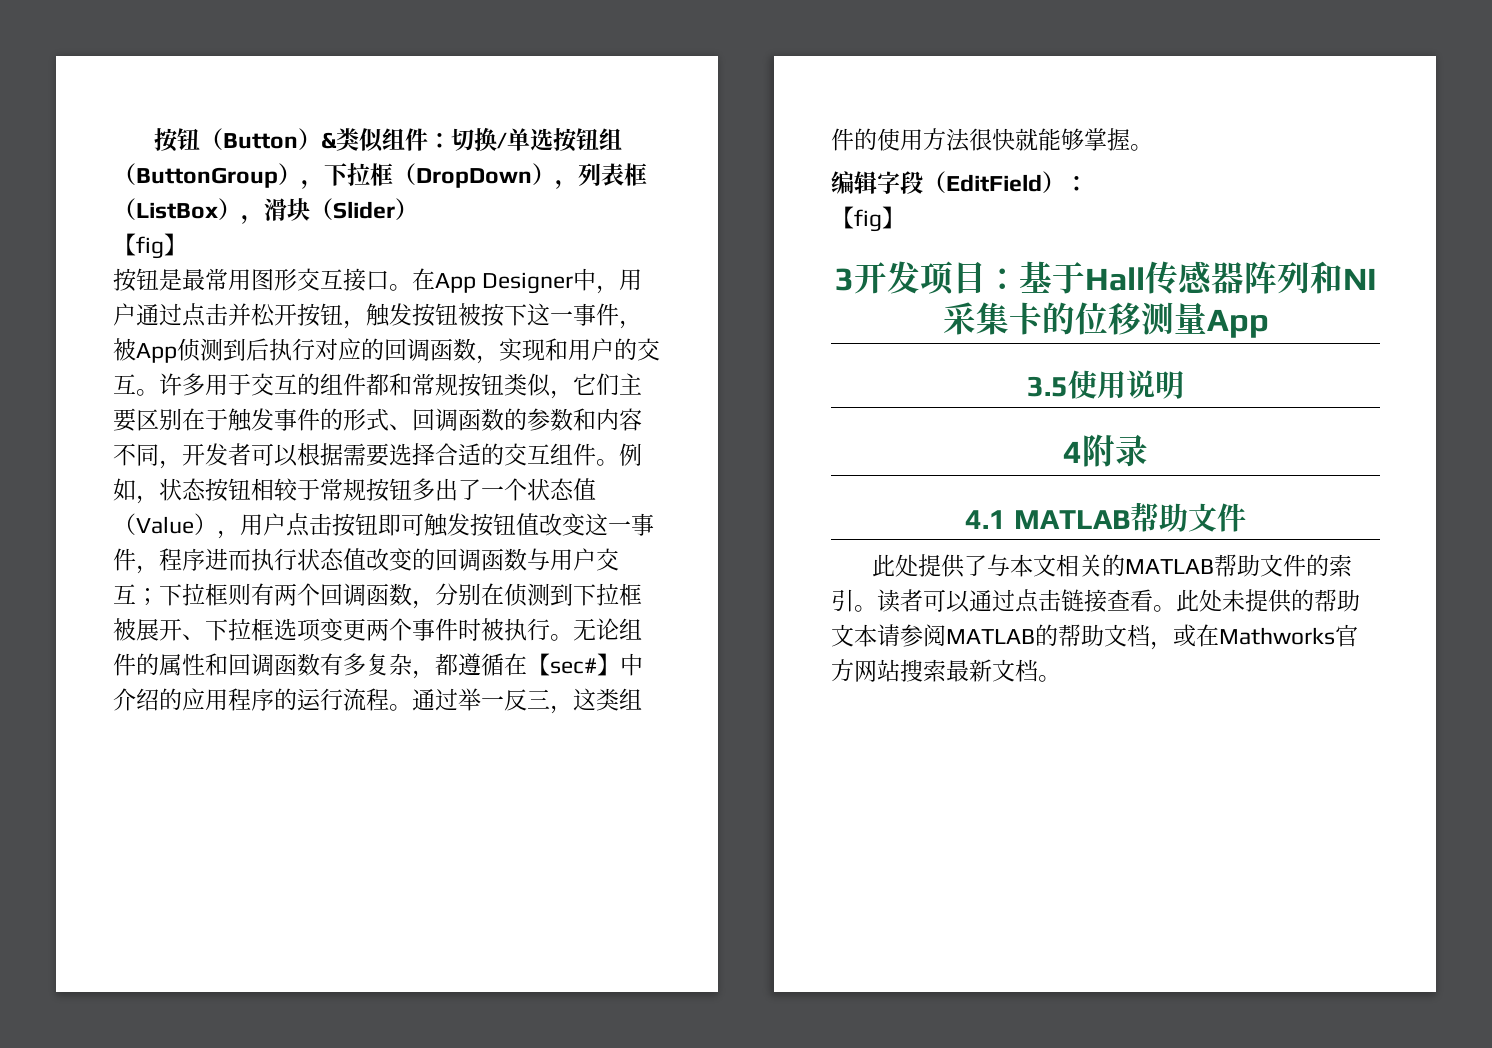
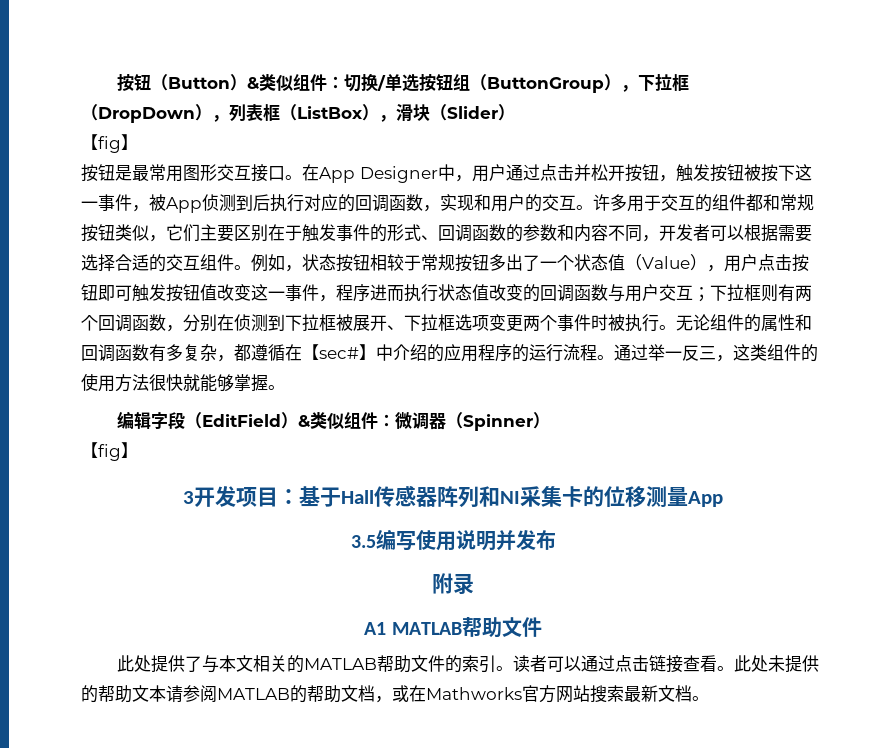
[1065,176,1088,191] ： -> [298,412,551,431] &类似组件：微调器（Spinner）
(1068, 386) none -> [375,529,416,551] 编写
[1063,441,1082,463] // 4 -> [495,530,556,551] 并发布 //
[965,510,1007,529] 4.1 -> [364,622,387,635] A1

